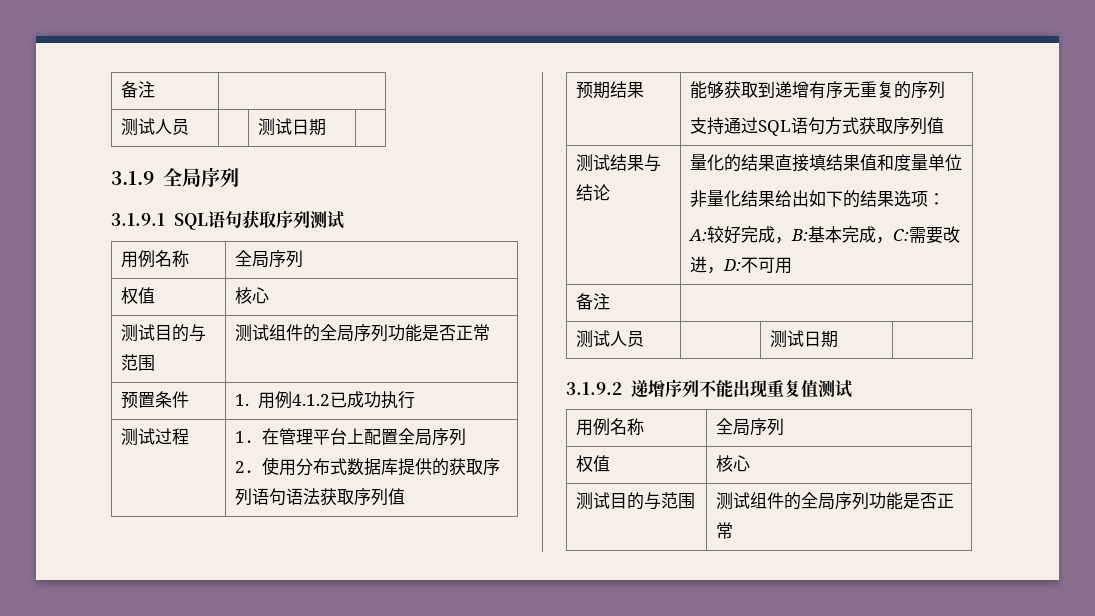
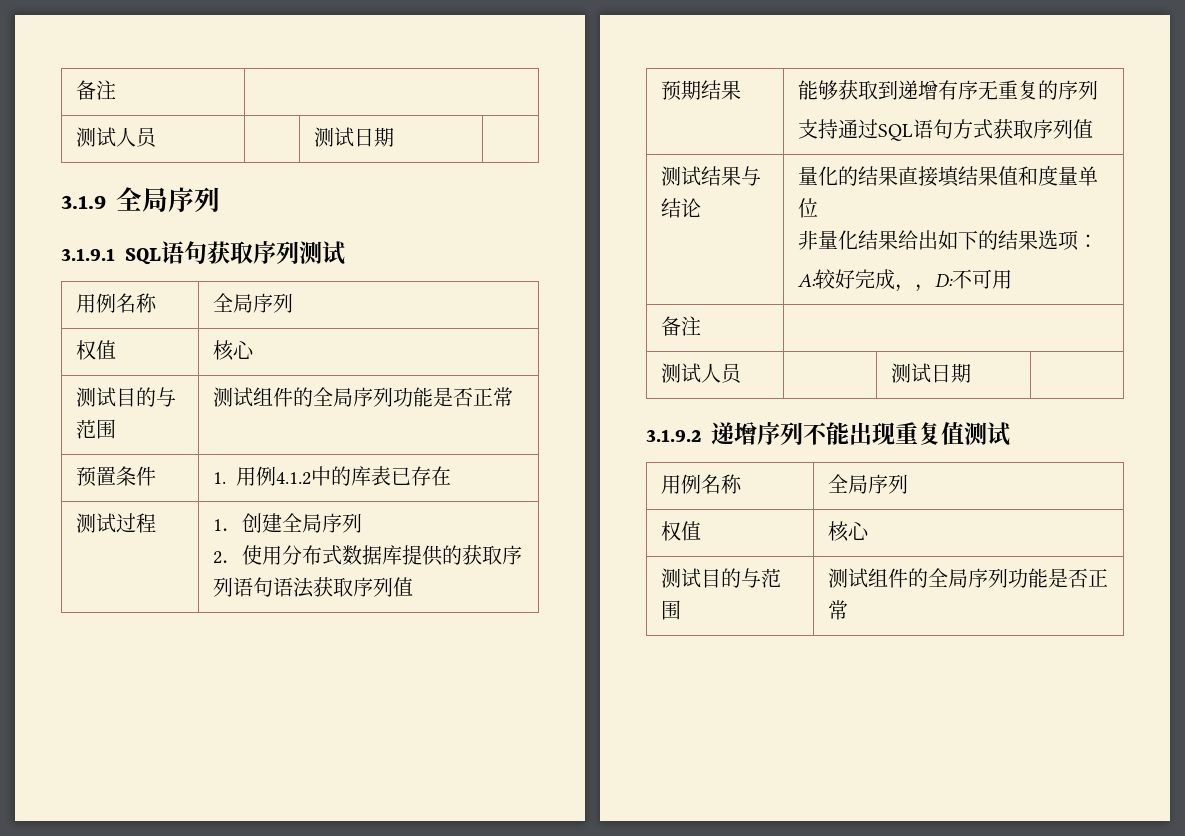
[329,391,415,409] 已成功执行 -> [310,466,451,486] 中的库表已存在
[262,428,399,445] 在管理平台上配置 -> [241,513,282,533] 创建
[791,226,961,244] [690,256,708,273] B:基本完成，C:需要改进 -> (915, 288) none

